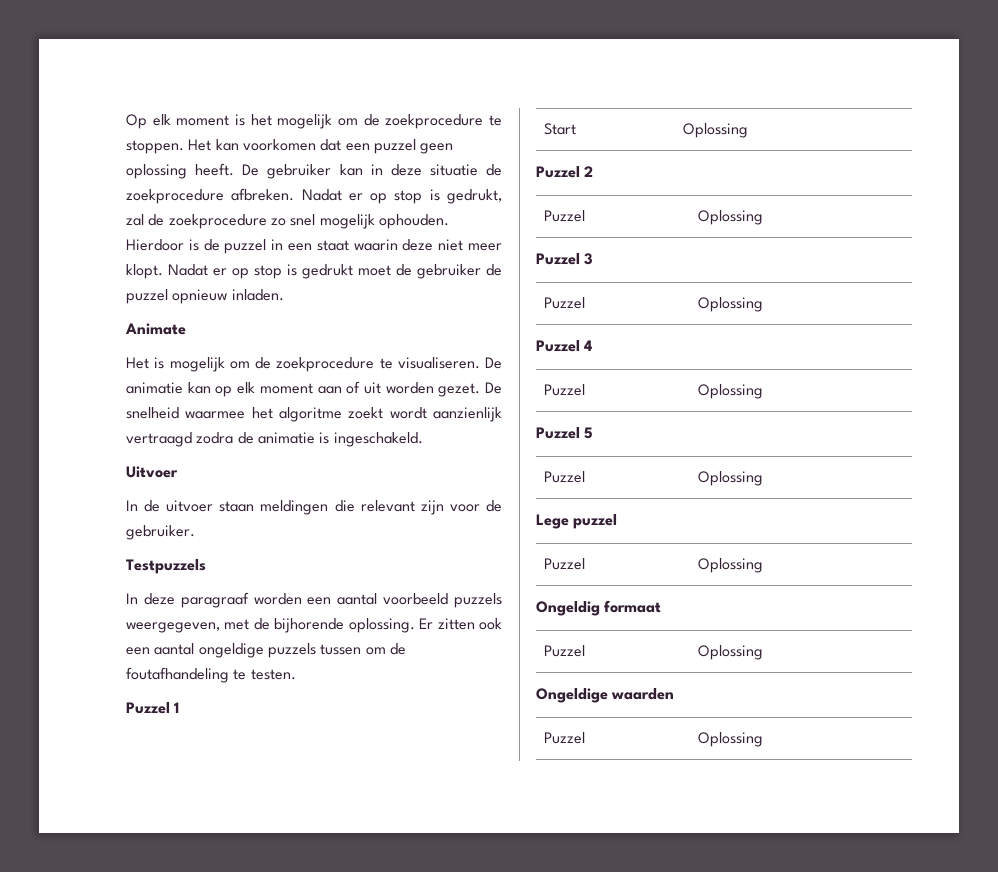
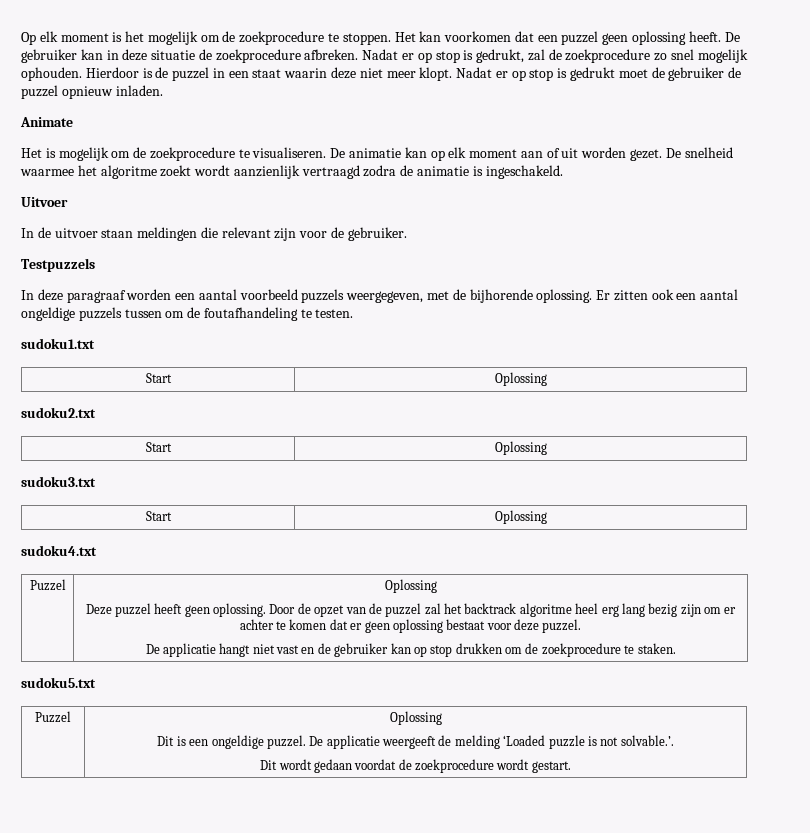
[126,702,180,714] [543,123,576,135] [682,123,748,138] [536,166,594,178] [543,210,585,222] [697,210,763,225] [536,253,594,265] [543,297,585,309] [697,297,763,312] [536,340,593,352] [543,384,585,396] [697,384,763,399] [536,427,594,439] [543,471,585,483] [697,471,763,486] [536,514,618,529] [543,558,585,570] [697,558,763,573] [536,600,662,616] [543,645,585,657] [697,645,763,660] [536,688,675,703] [543,732,585,744] [697,732,763,747] Puzzel 1 // Start | Oplossing // Puzzel 2 // Puzzel | Oplossing // Puzzel 3 // Puzzel | Oplossing // Puzzel 4 // Puzzel | Oplossing // Puzzel 5 // Puzzel | Oplossing // Lege puzzel // Puzzel | Oplossing // Ongeldig formaat // Puzzel | Oplossing // Ongeldige waarden // Puzzel | Oplossing -> [21,338,95,349] [145,373,172,383] [494,372,547,386] [21,407,96,418] [145,442,172,452] [494,441,547,455] [21,476,96,487] [145,511,172,521] [494,510,547,524] [21,545,97,556] [29,579,66,591] [384,579,437,593] [85,603,737,617] [239,619,582,633] [145,643,676,657] [21,677,96,688] [35,711,71,723] [389,711,442,725] [157,735,674,749] [260,759,571,773] sudoku1.txt // Start | Oplossing // sudoku2.txt // Start | Oplossing // sudoku3.txt // Start | Oplossing // sudoku4.txt // Puzzel | Oplossing // Deze puzzel heeft geen oplossing. Door de opzet van de puzzel zal het backtrack algoritme heel erg lang bezig zijn om er achter te komen dat er geen oplossing bestaat voor deze puzzel. // De applicatie hangt niet vast en de gebruiker kan op stop drukken om de zoekprocedure te staken. // sudoku5.txt // Puzzel | Oplossing // Dit is een ongeldige puzzel. De applicatie weergeeft de melding ‘Loaded puzzle is not solvable.’. // Dit wordt gedaan voordat de zoekprocedure wordt gestart.

